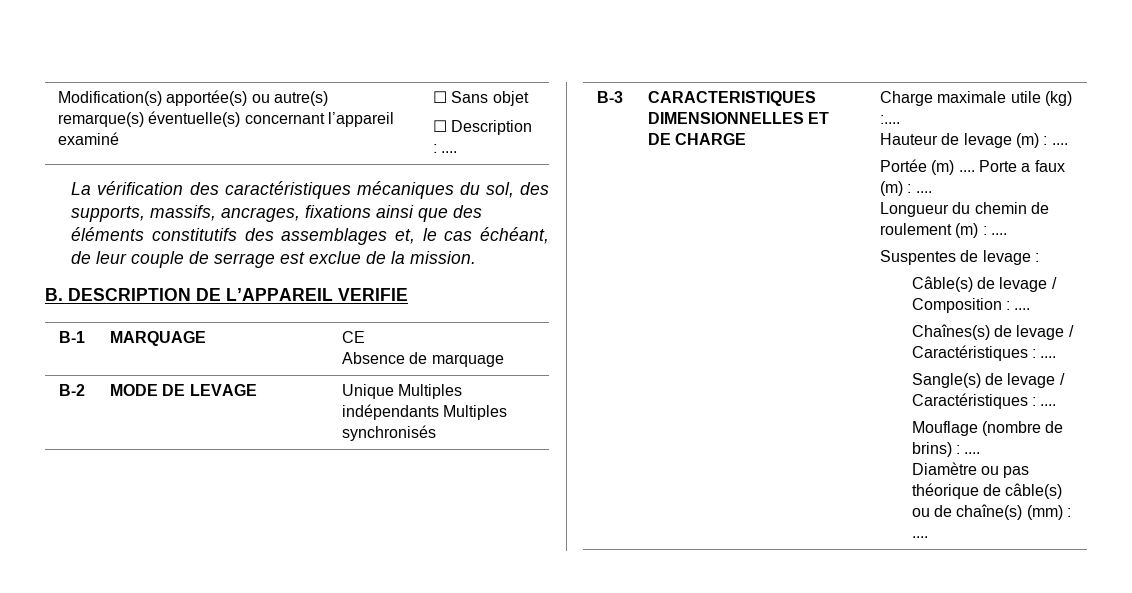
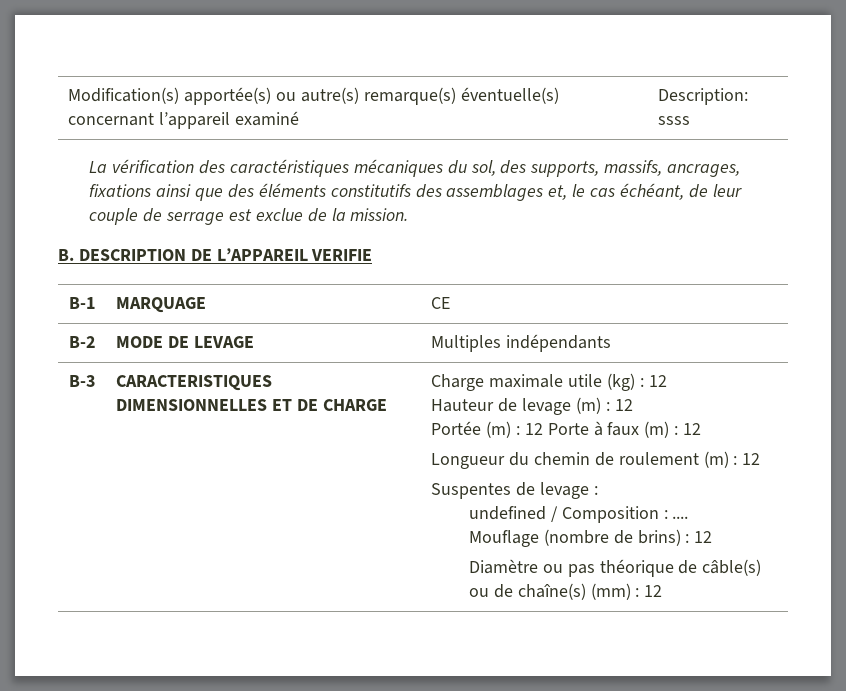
[432,91,529,106] [432,120,533,135] [432,144,458,153] ☐ Sans objet // ☐ Description : .... -> [658,88,749,105] [658,116,691,125] Description: ssss
[341,352,504,367] // Absence de marquage -> (451, 303) none
[341,384,394,399] Unique -> (254, 342) none
[443,405,508,420] [341,425,436,441] Multiples synchronisés -> (612, 343) none
[879,115,900,124] :.... -> [639,375,667,387] : 12
[1051,143,1068,145] .... -> [614,399,633,411] 12
[958,160,1031,172] .... Porte a -> [515,421,603,436] : 12 Porte à
[915,191,932,193] .... -> [683,423,702,435] 12
[990,233,1007,235] .... -> [742,453,761,465] 12
[911,276,1048,292] Câble(s) de levage -> [469,506,547,520] undefined
[911,324,1074,340] [911,345,1057,361] [911,373,1065,388] [911,393,1057,409] // Chaînes(s) de levage / Caractéristiques : .... // Sangle(s) de levage / Caractéristiques : .... -> (689, 517) none
[964,452,981,454] .... -> [694,531,713,543] 12
[911,536,928,538] .... -> [644,585,663,597] 12

